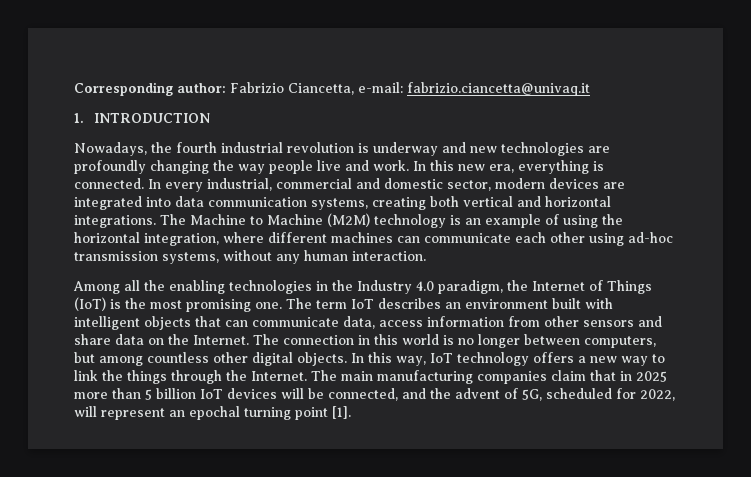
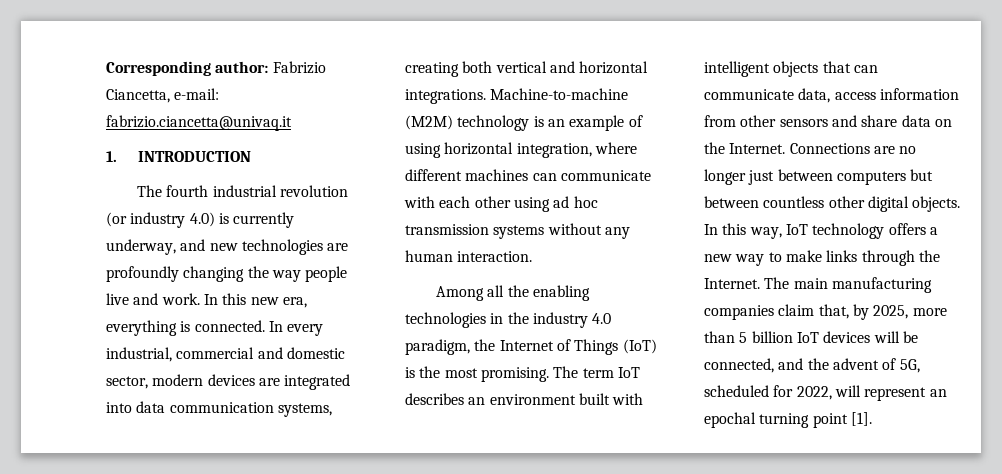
[74,142,172,156] Nowadays, the -> [137,185,163,197] The
[358,142,438,156] is underway -> [106,212,295,228] [106,239,176,255] (or industry 4.0) is currently underway,
[160,214,323,225] The Machine to Machine -> [490,88,629,100] Machine-to-machine
[602,214,623,225] the -> (441, 150) none
(511, 238) none -> [404,196,435,208] with
[628,232,673,243] [74,251,219,264] ad-hoc transmission systems, -> [553,196,598,208] [405,224,545,239] ad hoc transmission systems
[357,280,412,294] Industry -> [532,312,588,328] industry
[186,299,282,312] promising one. -> [480,367,549,382] promising.
[253,334,656,348] [74,352,143,366] The connection in this world is no longer between computers, but among -> [789,143,917,154] [704,169,934,185] [704,196,759,208] Connections are no longer just between computers but between
[74,370,167,384] link the things -> [785,250,858,262] make links
[590,370,667,382] that in 2025 -> [818,304,909,320] that, by 2025,

